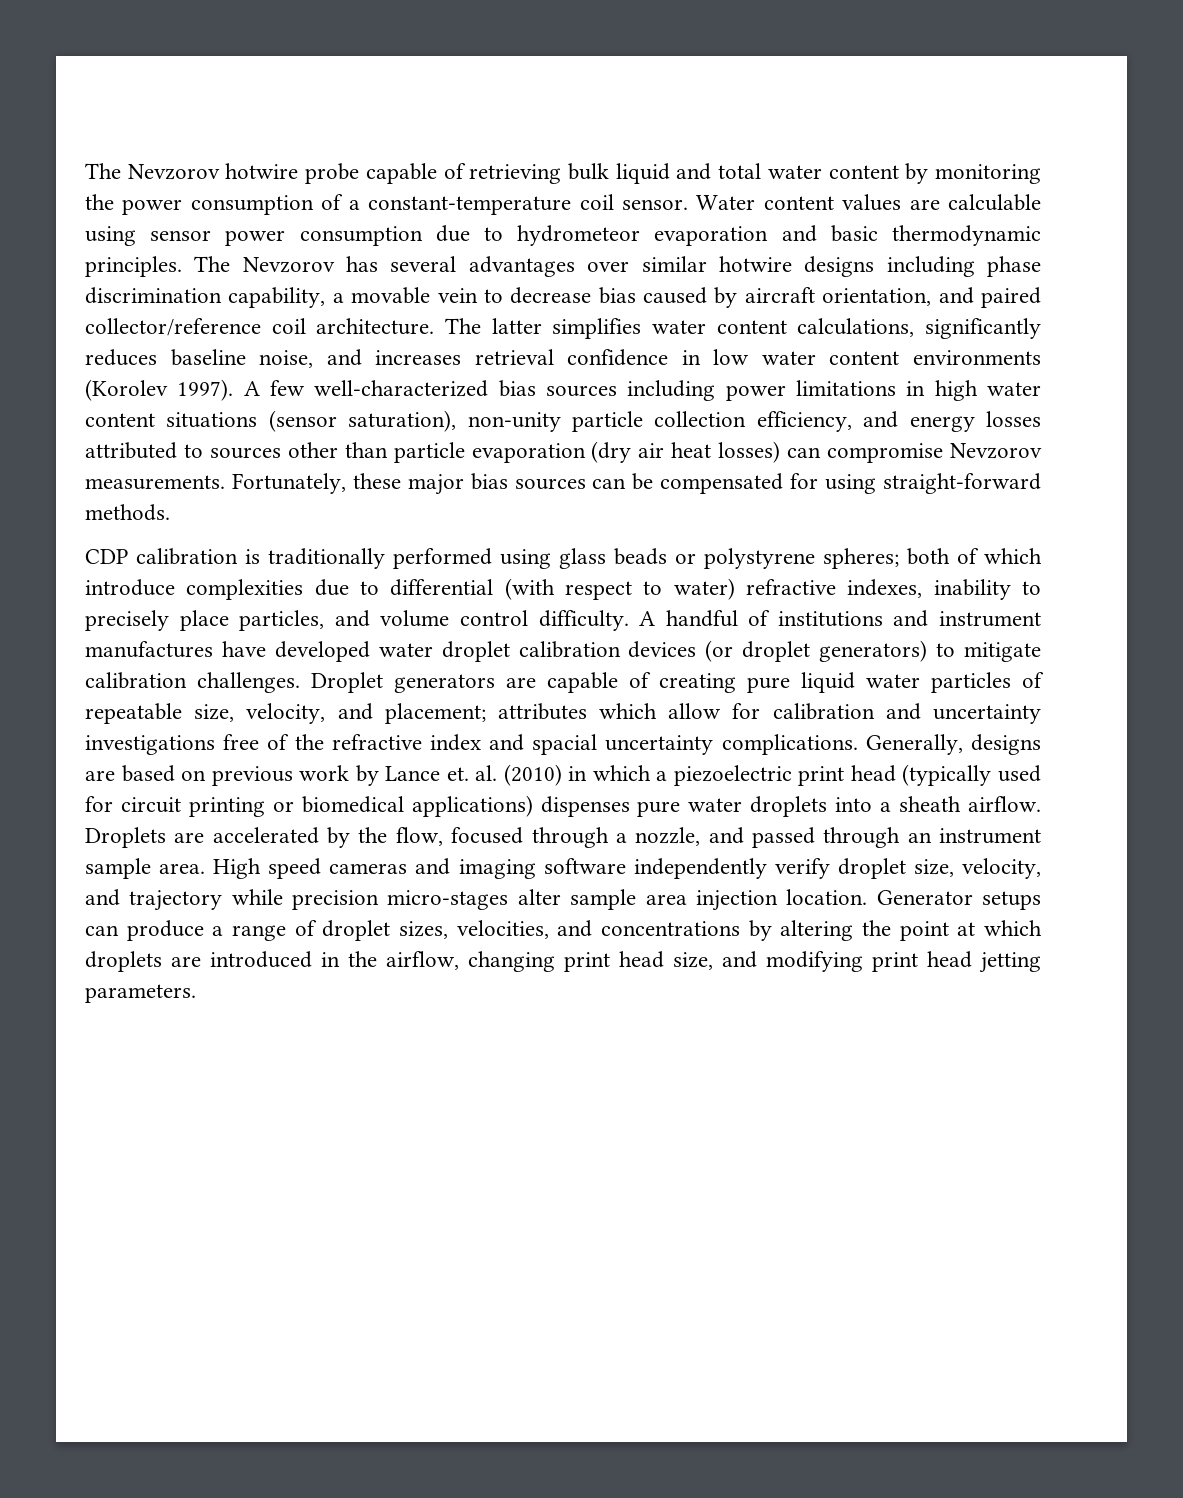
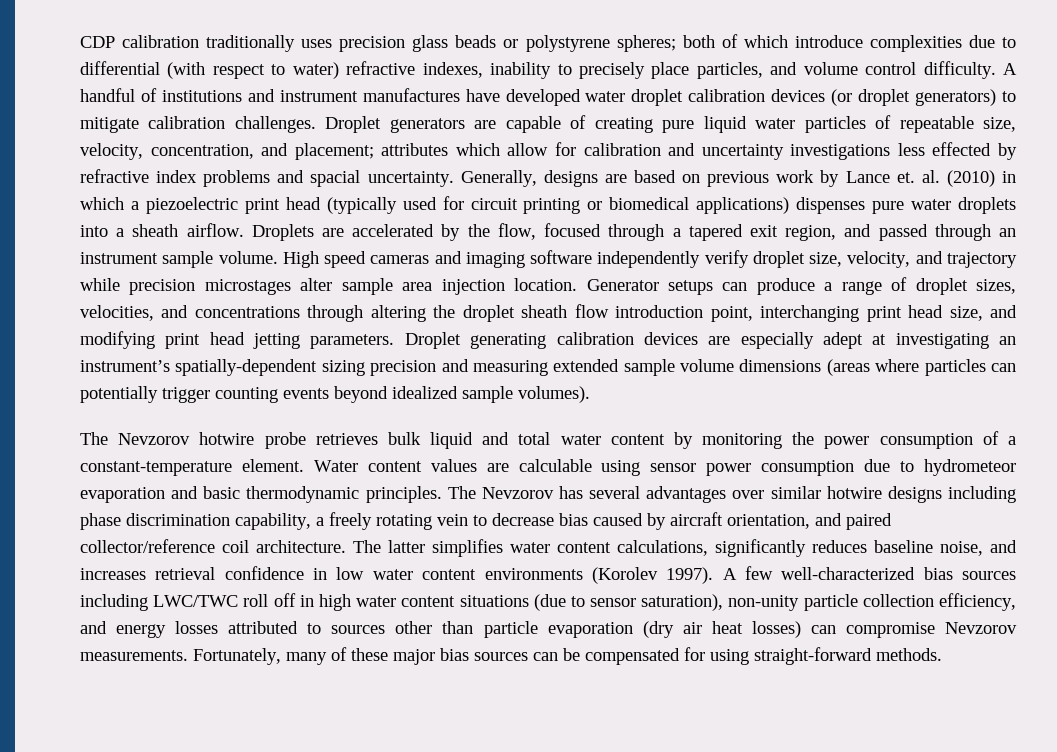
[85,163,1041,184] [85,194,1041,215] [85,225,1042,246] [85,256,1041,277] [85,287,1041,308] [85,318,1041,339] [85,349,1041,368] [85,379,1041,401] [85,410,1041,432] [85,441,1042,463] [85,473,1041,495] [85,504,170,521] [85,548,551,569] The Nevzorov hotwire probe capable of retrieving bulk liquid and total water content by monitoring the power consumption of a constant-temperature coil sensor. Water content values are calculable using sensor power consumption due to hydrometeor evaporation and basic thermodynamic principles. The Nevzorov has several advantages over similar hotwire designs including phase discrimination capability, a movable vein to decrease bias caused by aircraft orientation, and paired collector/reference coil architecture. The latter simplifies water content calculations, significantly reduces baseline noise, and increases retrieval confidence in low water content environments (Korolev 1997). A few well-characterized bias sources including power limitations in high water content situations (sensor saturation), non-unity particle collection efficiency, and energy losses attributed to sources other than particle evaporation (dry air heat losses) can compromise Nevzorov measurements. Fortunately, these major bias sources can be compensated for using straight-forward methods. // CDP calibration is traditionally performed using -> [80,35,406,52] CDP calibration traditionally uses precision
(326, 713) none -> [150,144,254,159] concentration,
[223,734,324,750] free of the -> [897,142,1017,160] less effected by
(481, 742) none -> [203,170,271,187] problems
[605,734,858,755] uncertainty complications. -> [367,171,454,187] uncertainty.
[635,827,701,846] nozzle, -> [688,224,837,241] tapered exit region,
[159,863,206,874] area. -> [218,251,278,264] volume.
[387,890,509,910] micro-stages -> [204,279,291,295] microstages
[748,920,772,941] by -> [307,305,364,322] through
[899,920,1042,941] [85,951,555,972] point at which droplets are introduced in the airflow, changing -> [462,304,860,322] droplet sheath flow introduction point, interchanging
(196, 993) none -> [404,332,1017,349] [80,359,1016,376] [80,386,590,403] [80,431,1016,449] [80,459,1016,476] [80,486,1016,503] [80,512,892,530] [80,539,1017,557] [80,566,1017,584] [80,593,1016,611] [80,621,1017,638] [80,647,942,665] Droplet generating calibration devices are especially adept at investigating an instrument’s spatially-dependent sizing precision and measuring extended sample volume dimensions (areas where particles can potentially trigger counting events beyond idealized sample volumes). // The Nevzorov hotwire probe retrieves bulk liquid and total water content by monitoring the power consumption of a constant-temperature element. Water content values are calculable using sensor power consumption due to hydrometeor evaporation and basic thermodynamic principles. The Nevzorov has several advantages over similar hotwire designs including phase discrimination capability, a freely rotating vein to decrease bias caused by aircraft orientation, and paired collector/reference coil architecture. The latter simplifies water content calculations, significantly reduces baseline noise, and increases retrieval confidence in low water content environments (Korolev 1997). A few well-characterized bias sources including LWC/TWC roll off in high water content situations (due to sensor saturation), non-unity particle collection efficiency, and energy losses attributed to sources other than particle evaporation (dry air heat losses) can compromise Nevzorov measurements. Fortunately, many of these major bias sources can be compensated for using straight-forward methods.

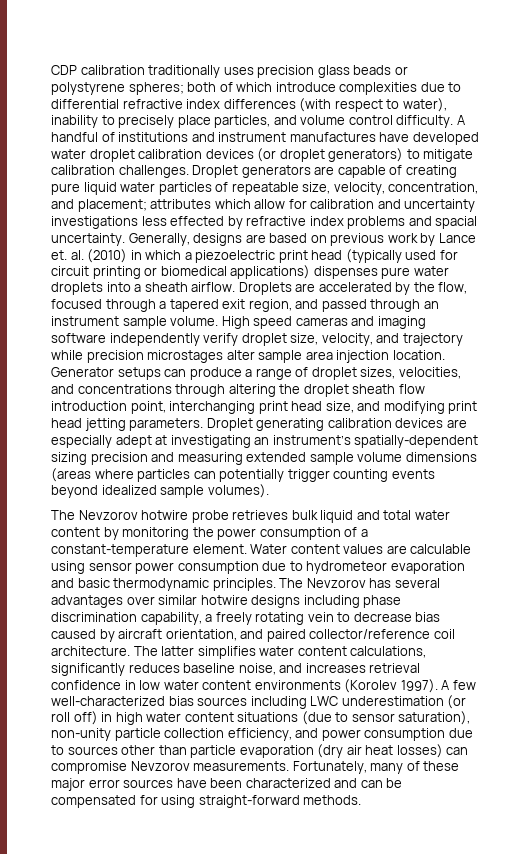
[167,61,483,79] (with respect to water) refractive indexes, -> [122,98,447,112] refractive index differences (with respect to water),
[153,593,296,607] LWC/TWC roll off -> [310,695,467,709] [51,711,98,725] LWC underestimation (or roll off)
[116,621,299,638] energy losses attributed -> [321,728,473,741] power consumption due
[440,648,528,661] bias sources -> [88,778,358,788] error sources have been characterized and

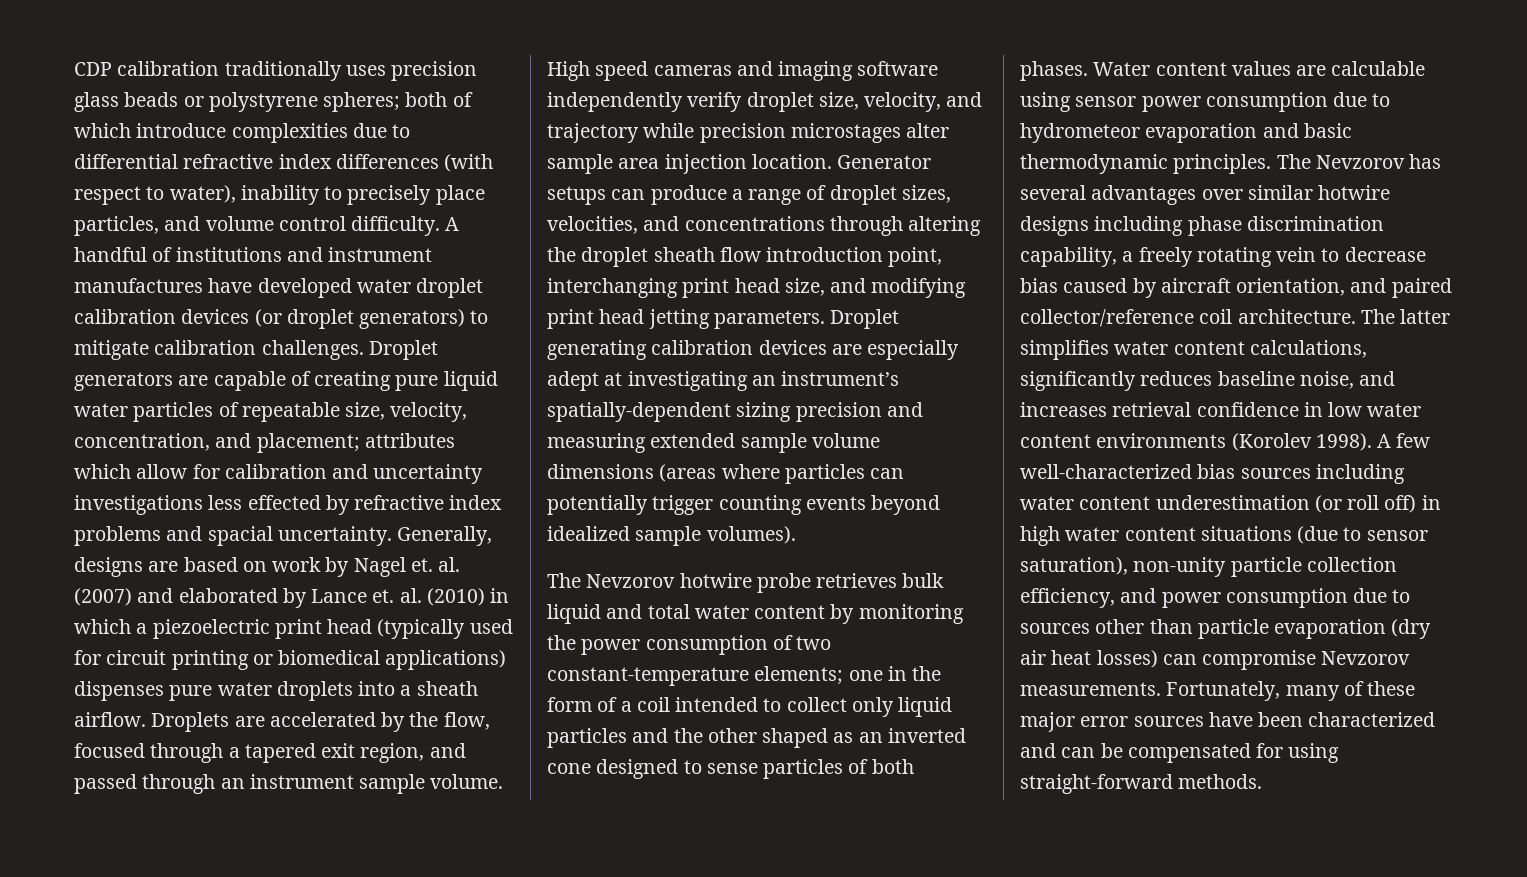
[330,233,385,246] previous -> (267, 566) none
(436, 239) none -> [353,557,461,577] [74,588,307,608] Nagel et. al. (2007) and elaborated by
[360,529,368,537] [51,544,247,557] a constant-temperature element. -> [796,636,832,650] [547,666,942,686] [547,697,953,717] [547,728,966,748] [547,759,914,779] [1020,61,1088,81] two constant-temperature elements; one in the form of a coil intended to collect only liquid particles and the other shaped as an inverted cone designed to sense particles of both phases.
[400,679,438,693] 1997). -> [1315,433,1372,451] 1998).
[310,696,339,706] LWC -> [1020,496,1151,510] water content

